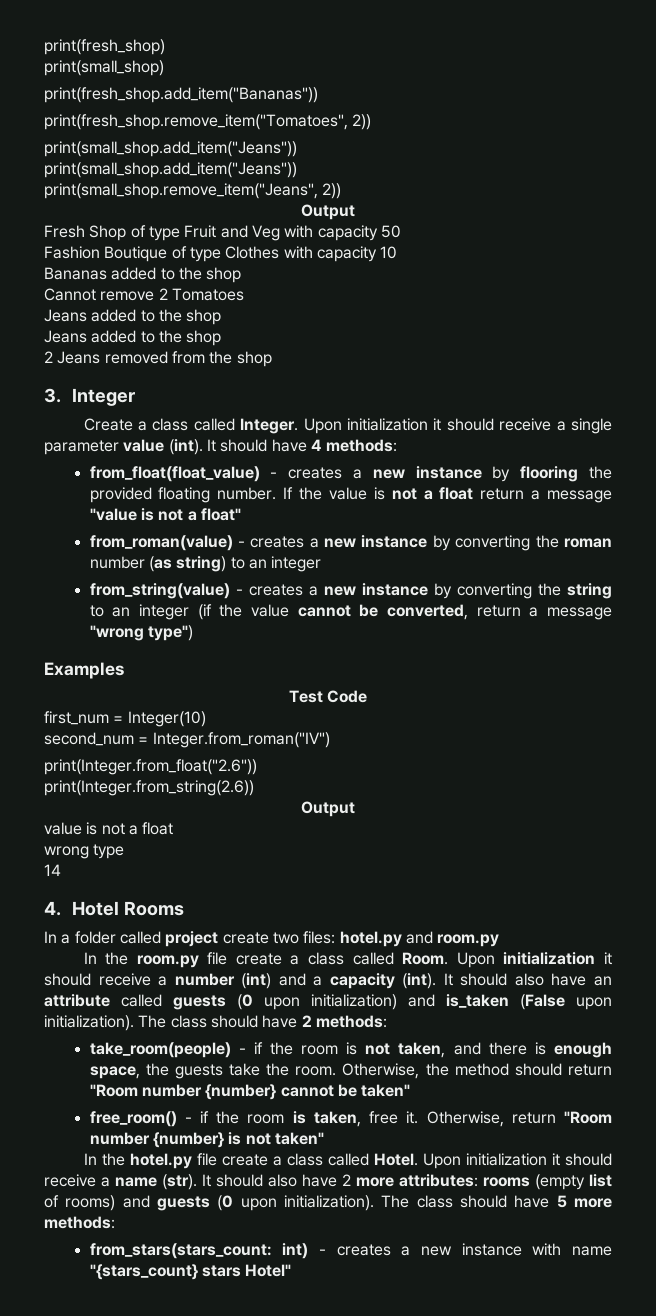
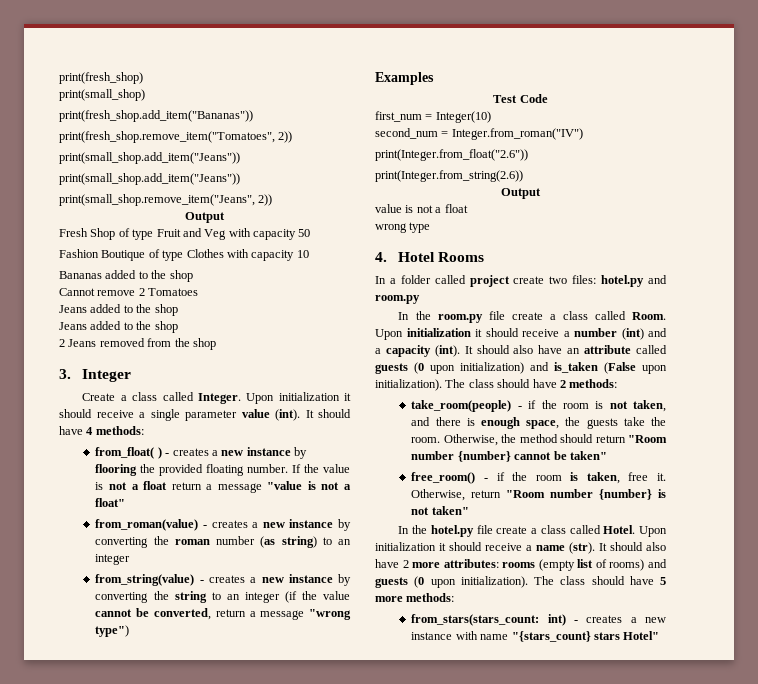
[89,466,260,482] from_float(float_value) -> [95,447,162,459] from_float( )
[44,864,61,876] // 14 -> (431, 227) none

